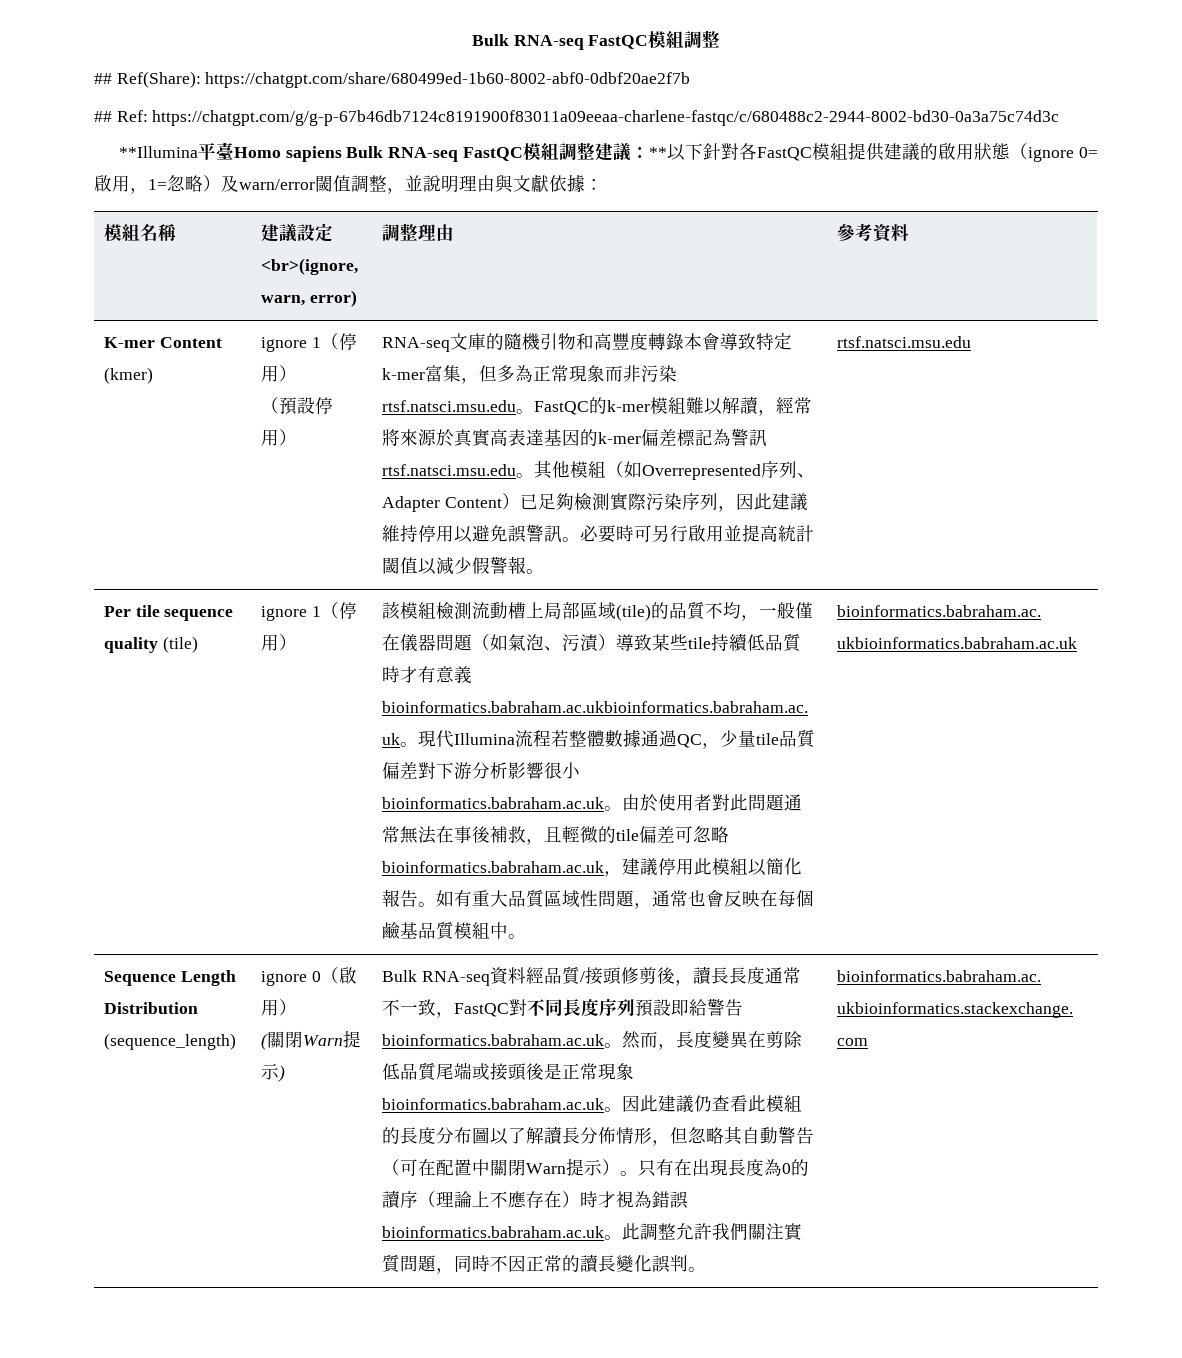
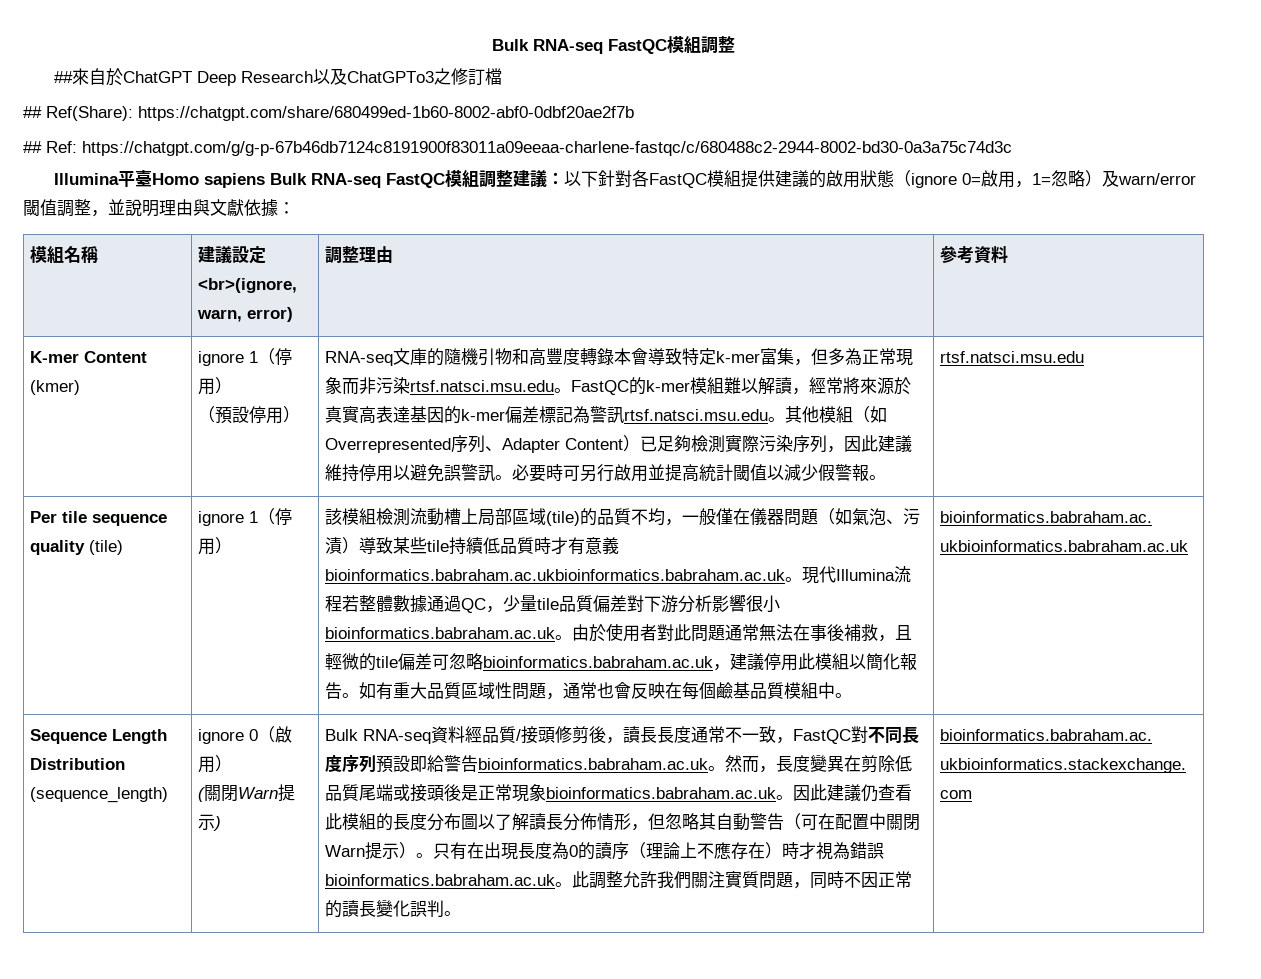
[471,30,721,50] Bulk RNA-seq FastQC模組調整 -> [492,36,735,54] [53,68,502,86] Bulk RNA-seq FastQC模組調整 // ##來自於ChatGPT Deep Research以及ChatGPTo3之修訂檔
[118,146,198,158] **Illumina -> [53,173,119,185] Illumina
[649,147,668,158] ** -> (564, 178) none

